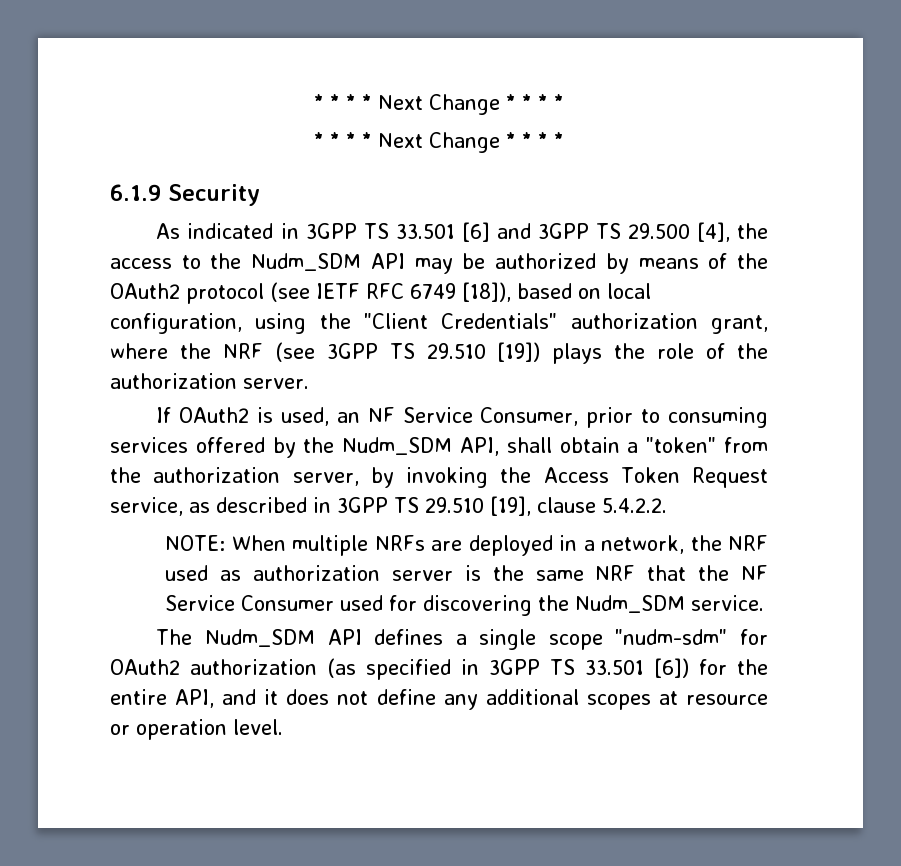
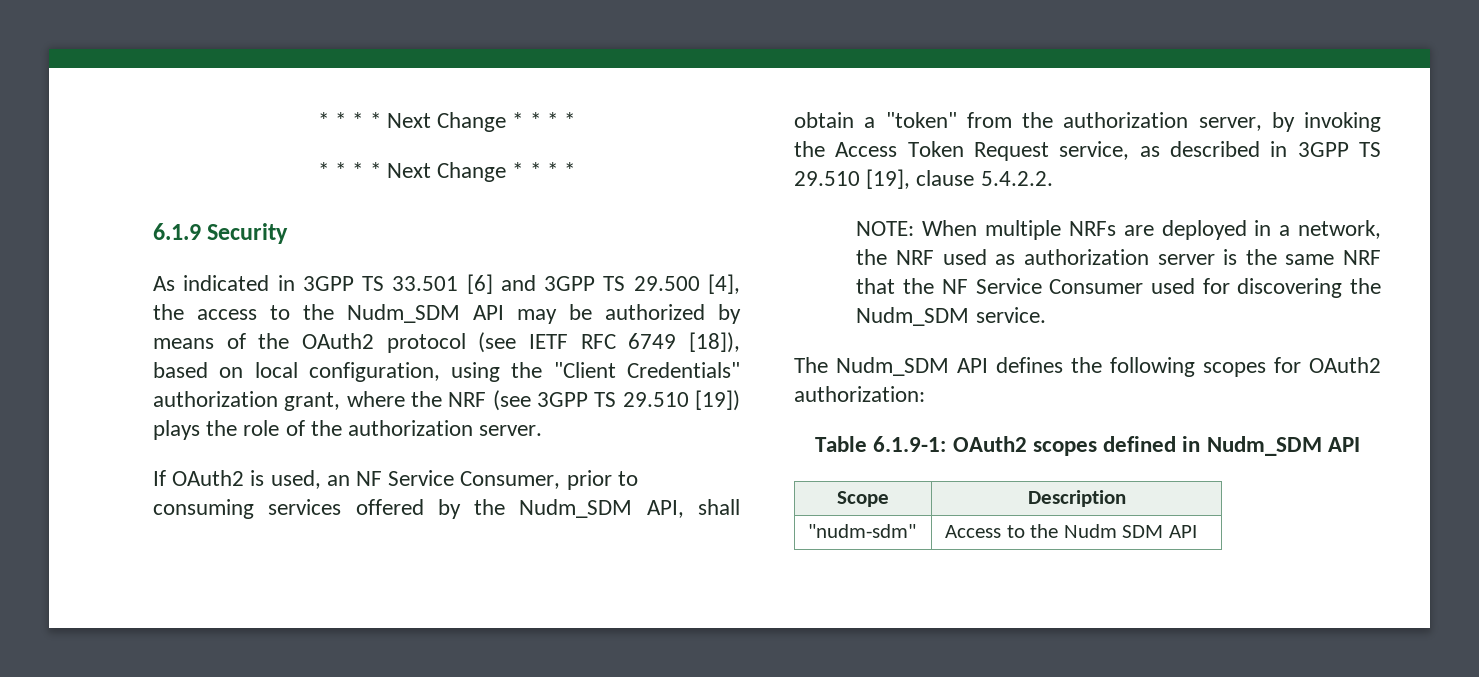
[455,629,769,650] [110,658,768,680] [110,689,768,710] [110,719,283,740] a single scope "nudm-sdm" for OAuth2 authorization (as specified in 3GPP TS 33.501 [6]) for the entire API, and it does not define any additional scopes at resource or operation level. -> [1071,357,1381,377] [794,386,925,402] [815,436,1360,456] [837,491,889,507] [1027,490,1126,507] [808,524,917,538] [945,524,1198,538] the following scopes for OAuth2 authorization: // Table 6.1.9-1: OAuth2 scopes defined in Nudm_SDM API // Scope | Description // "nudm-sdm" | Access to the Nudm SDM API

